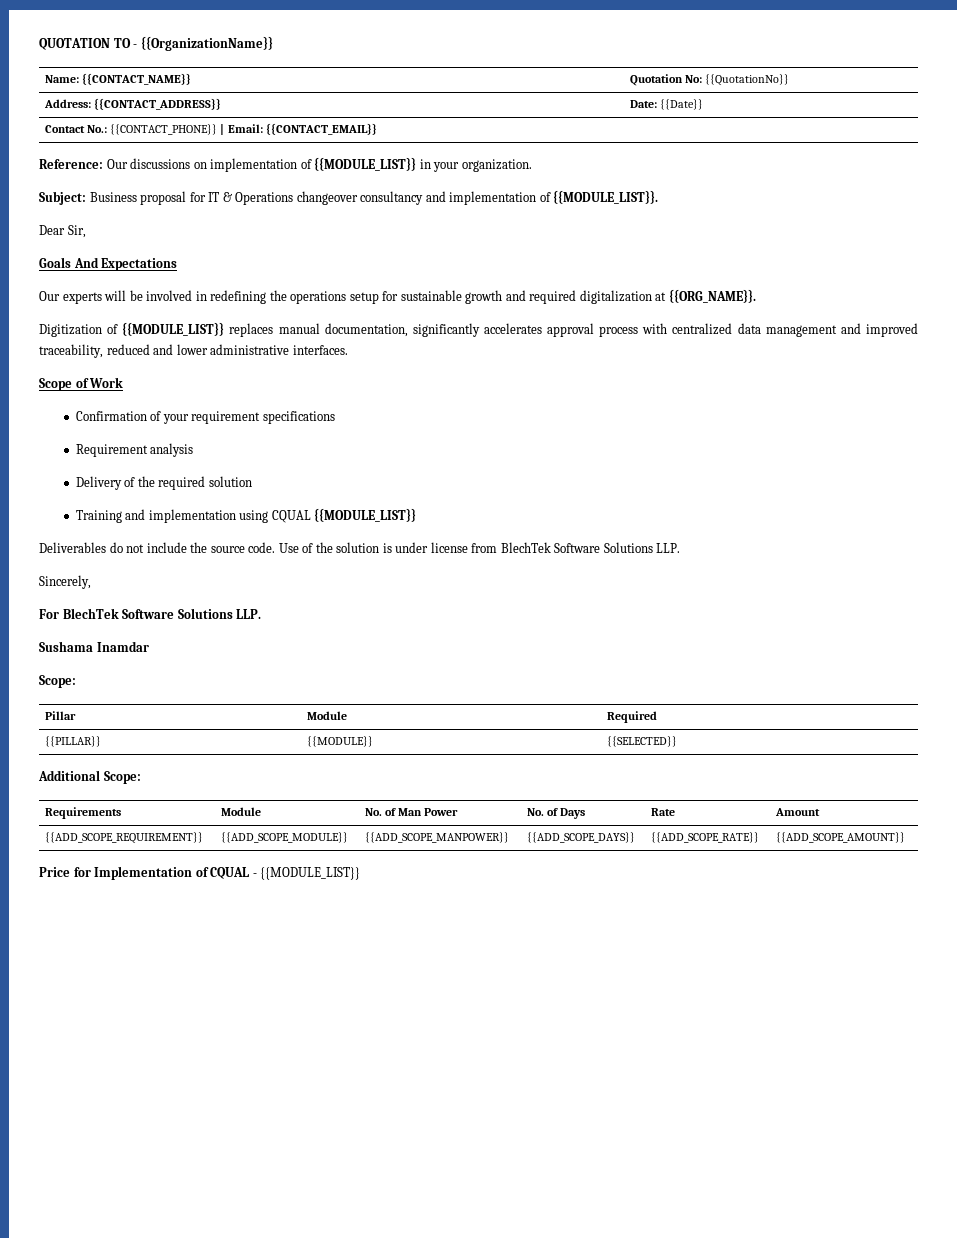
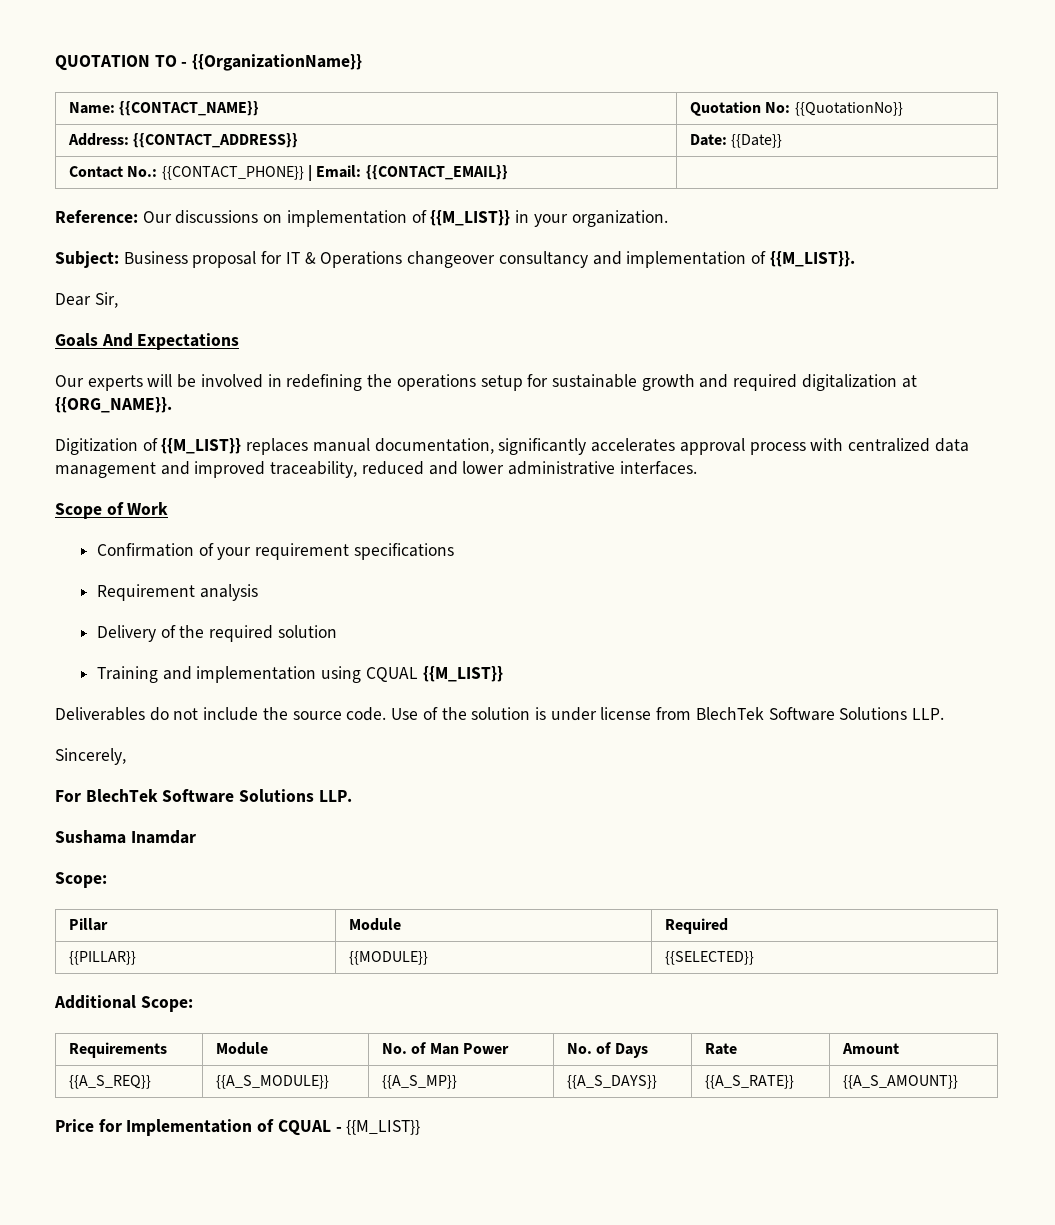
[314,157,417,171] {{MODULE_LIST}} -> [430,210,511,226] {{M_LIST}}
[553,190,659,204] {{MODULE_LIST}}. -> [769,251,855,267] {{M_LIST}}.
[122,322,225,336] {{MODULE_LIST}} -> [161,438,242,454] {{M_LIST}}
[314,508,417,522] {{MODULE_LIST}} -> [422,666,503,682] {{M_LIST}}
[45,832,204,844] [221,832,349,843] [365,832,510,843] [527,832,636,843] [651,832,760,843] [776,832,906,843] {{ADD_SCOPE_REQUIREMENT}} | {{ADD_SCOPE_MODULE}} | {{ADD_SCOPE_MANPOWER}} | {{ADD_SCOPE_DAYS}} | {{ADD_SCOPE_RATE}} | {{ADD_SCOPE_AMOUNT}} -> [68,1075,151,1089] [215,1075,329,1089] [381,1075,457,1089] [566,1075,657,1089] [704,1075,794,1089] [842,1075,958,1089] {{A_S_REQ}} | {{A_S_MODULE}} | {{A_S_MP}} | {{A_S_DAYS}} | {{A_S_RATE}} | {{A_S_AMOUNT}}
[260,867,361,880] {{MODULE_LIST}} -> [346,1120,421,1135] {{M_LIST}}

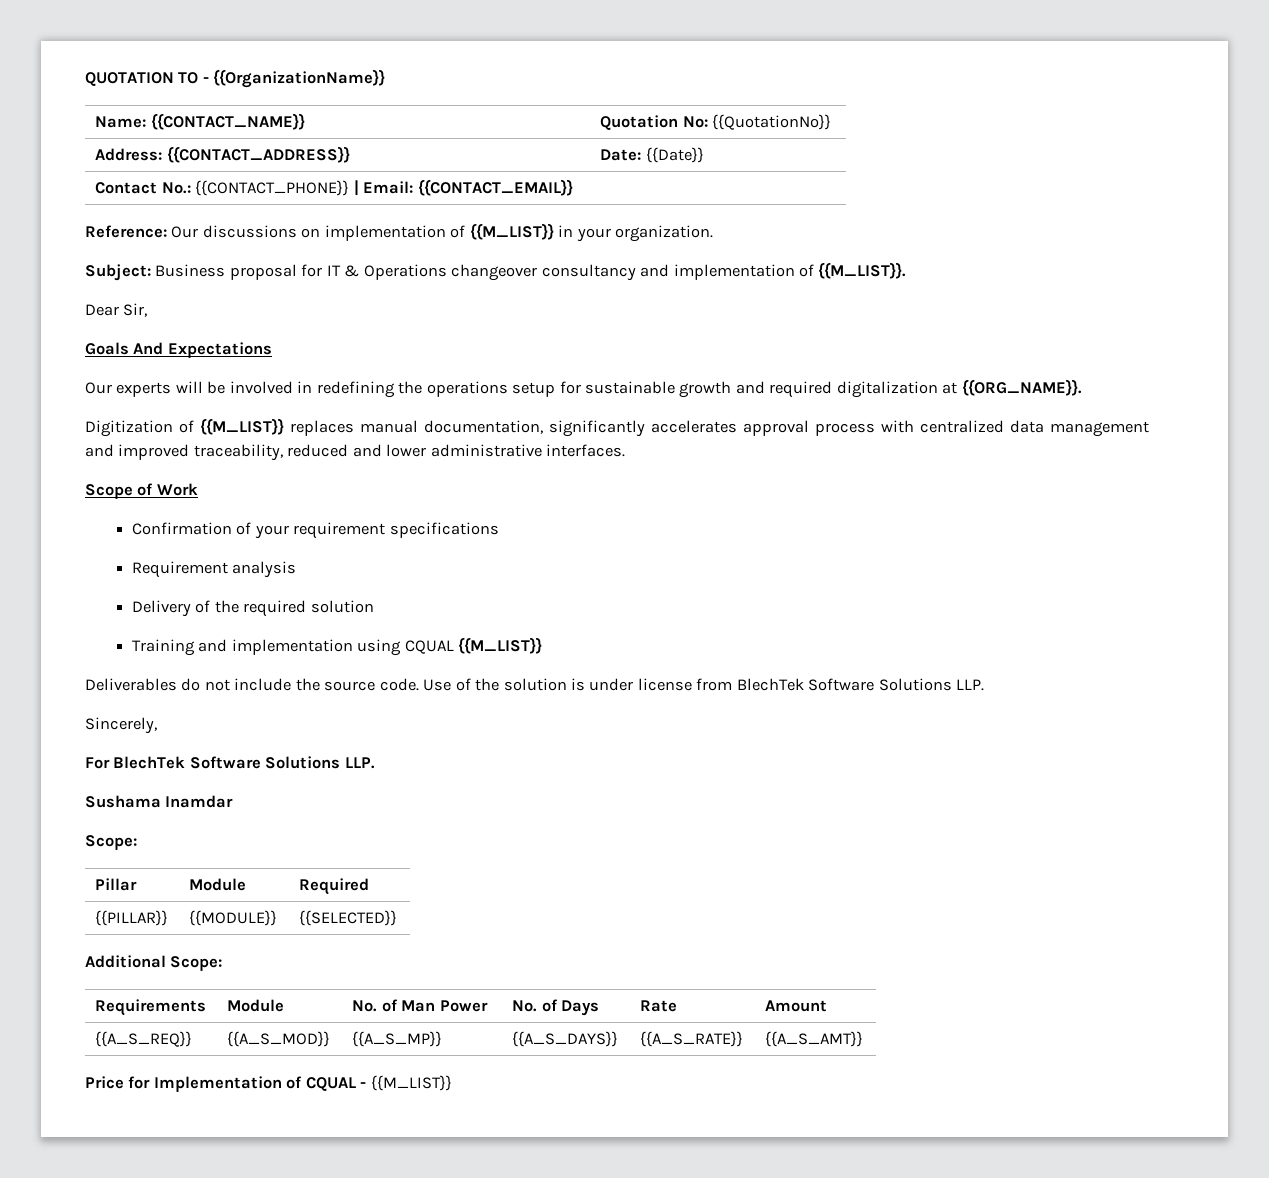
[215,1075,329,1089] {{A_S_MODULE}} -> [227,1031,331,1047] {{A_S_MOD}}
[842,1075,958,1089] {{A_S_AMOUNT}} -> [765,1031,864,1047] {{A_S_AMT}}

